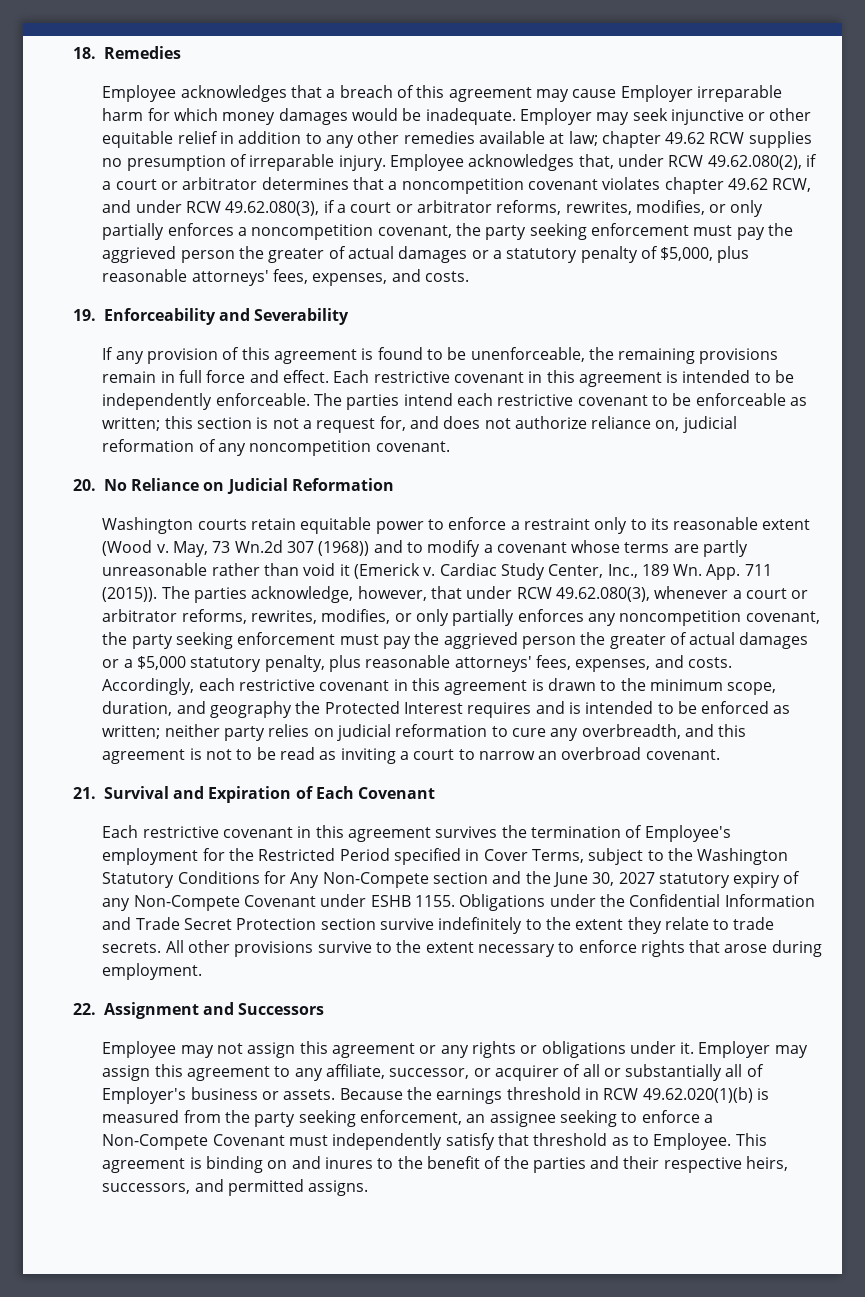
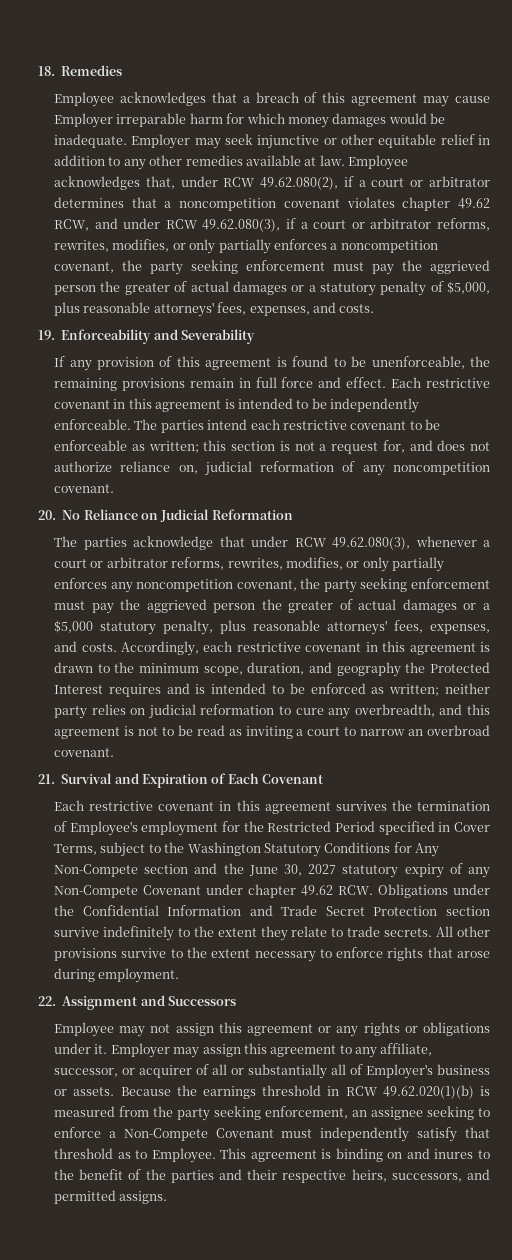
[568,131,812,148] [102,154,386,171] law; chapter 49.62 RCW supplies no presumption of irreparable injury. -> [319,155,345,166] law.
[102,517,811,534] [102,540,749,557] [102,563,772,580] [102,586,427,603] Washington courts retain equitable power to enforce a restraint only to its reasonable extent (Wood v. May, 73 Wn.2d 307 (1968)) and to modify a covenant whose terms are partly unreasonable rather than void it (Emerick v. Cardiac Study Center, Inc., 189 Wn. App. 711 (2015)). The parties acknowledge, however, -> [54,536,214,550] The parties acknowledge
[370,895,455,907] ESHB 1155. -> [248,884,374,898] chapter 49.62 RCW.

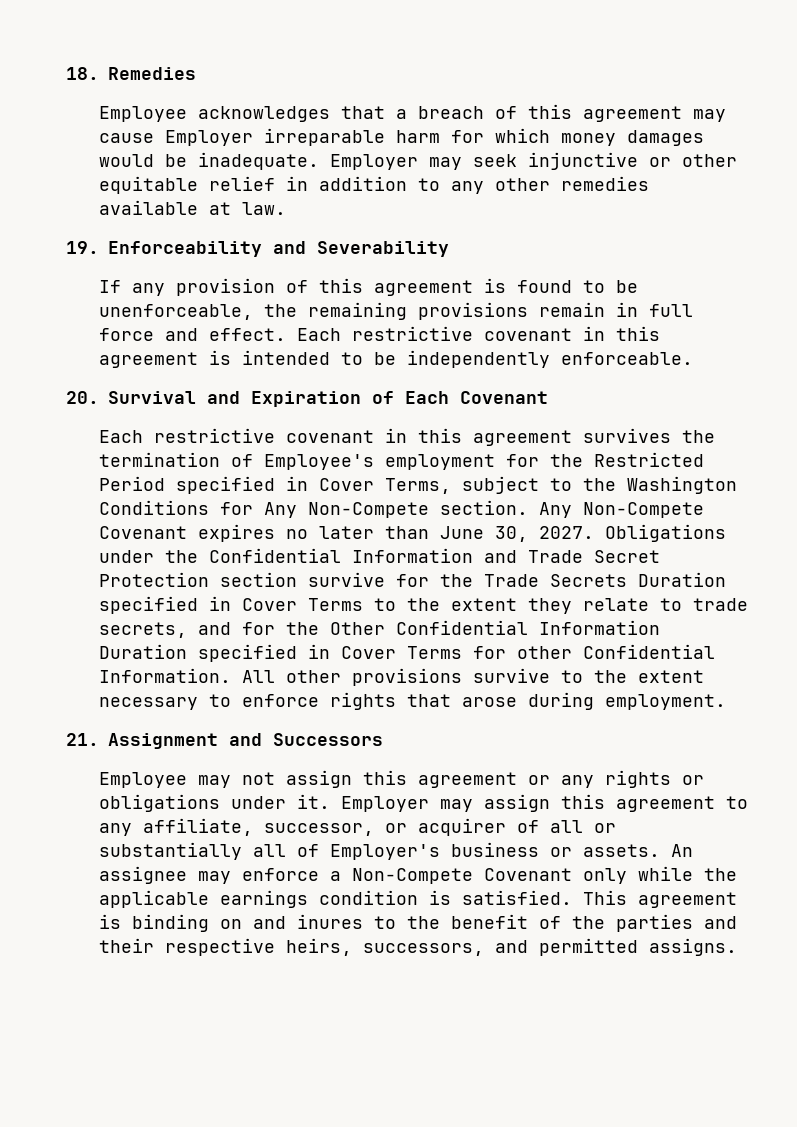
[348,155,409,170] [54,176,491,190] [54,197,490,211] [54,218,490,232] [54,239,438,254] [54,260,490,275] [54,281,491,296] [54,302,375,317] Employee acknowledges that, under RCW 49.62.080(2), if a court or arbitrator determines that a noncompetition covenant violates chapter 49.62 RCW, and under RCW 49.62.080(3), if a court or arbitrator reforms, rewrites, modifies, or only partially enforces a noncompetition covenant, the party seeking enforcement must pay the aggrieved person the greater of actual damages or a statutory penalty of $5,000, plus reasonable attorneys' fees, expenses, and costs. -> (286, 208) none
[134,419,441,433] [54,440,491,454] [54,461,490,476] [54,484,115,493] [38,509,293,522] [54,536,490,550] [54,557,445,572] [54,578,490,593] [54,599,491,614] [54,620,491,635] [54,641,490,656] [54,662,490,677] [54,683,490,697] [54,704,490,719] [54,725,490,739] [54,748,115,757] [38,774,56,784] The parties intend each restrictive covenant to be enforceable as written; this section is not a request for, and does not authorize reliance on, judicial reformation of any noncompetition covenant. // 20. No Reliance on Judicial Reformation // The parties acknowledge that under RCW 49.62.080(3), whenever a court or arbitrator reforms, rewrites, modifies, or only partially enforces any noncompetition covenant, the party seeking enforcement must pay the aggrieved person the greater of actual damages or a $5,000 statutory penalty, plus reasonable attorneys' fees, expenses, and costs. Accordingly, each restrictive covenant in this agreement is drawn to the minimum scope, duration, and geography the Protected Interest requires and is intended to be enforced as written; neither party relies on judicial reformation to cure any overbreadth, and this agreement is not to be read as inviting a court to narrow an overbroad covenant. // 21. -> [65,391,99,404] // 20.
[263,843,321,857] Statutory -> (737, 485) none
[144,863,491,878] [54,884,374,898] section and the June 30, 2027 statutory expiry of any Non-Compete Covenant under chapter 49.62 RCW. -> [439,500,704,518] [98,524,594,542] section. Any Non-Compete Covenant expires no later than June 30, 2027.
[102,926,174,941] indefinitely -> [395,572,726,587] [98,596,363,614] for the Trade Secrets Duration specified in Cover Terms
[384,928,433,937] secrets. -> [98,620,660,638] [98,644,715,662] [98,668,231,683] secrets, and for the Other Confidential Information Duration specified in Cover Terms for other Confidential Information.
[38,996,57,1006] 22. -> [65,733,99,746] 21.
[120,1085,490,1099] [54,1106,490,1121] [54,1127,490,1142] [54,1148,216,1163] Because the earnings threshold in RCW 49.62.020(1)(b) is measured from the party seeking enforcement, an assignee seeking to enforce a Non-Compete Covenant must independently satisfy that threshold as to Employee. -> [670,844,693,857] [98,866,737,884] [98,890,572,908] An assignee may enforce a Non-Compete Covenant only while the applicable earnings condition is satisfied.

